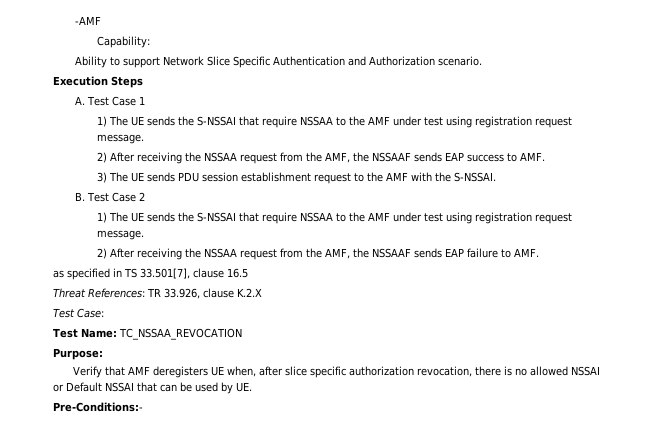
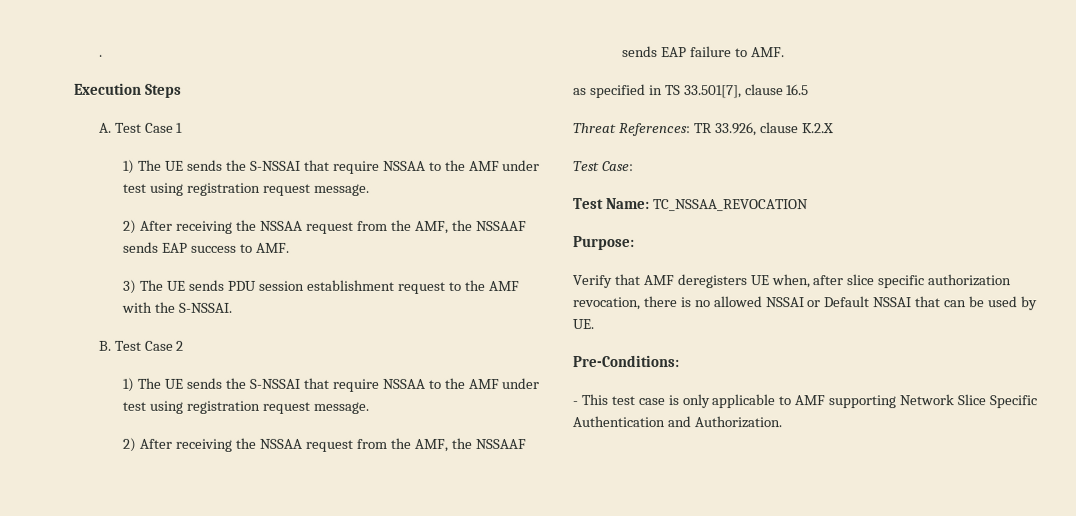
[74,16,101,25] [96,36,150,48] [74,56,482,68] -AMF // Capability: // Ability to support Network Slice Specific Authentication and Authorization scenario. -> [98,54,103,57] .
[53,402,143,412] Pre-Conditions:- -> [572,355,679,368] [572,394,1037,409] [572,416,782,429] Pre-Conditions: // - This test case is only applicable to AMF supporting Network Slice Specific Authentication and Authorization.

